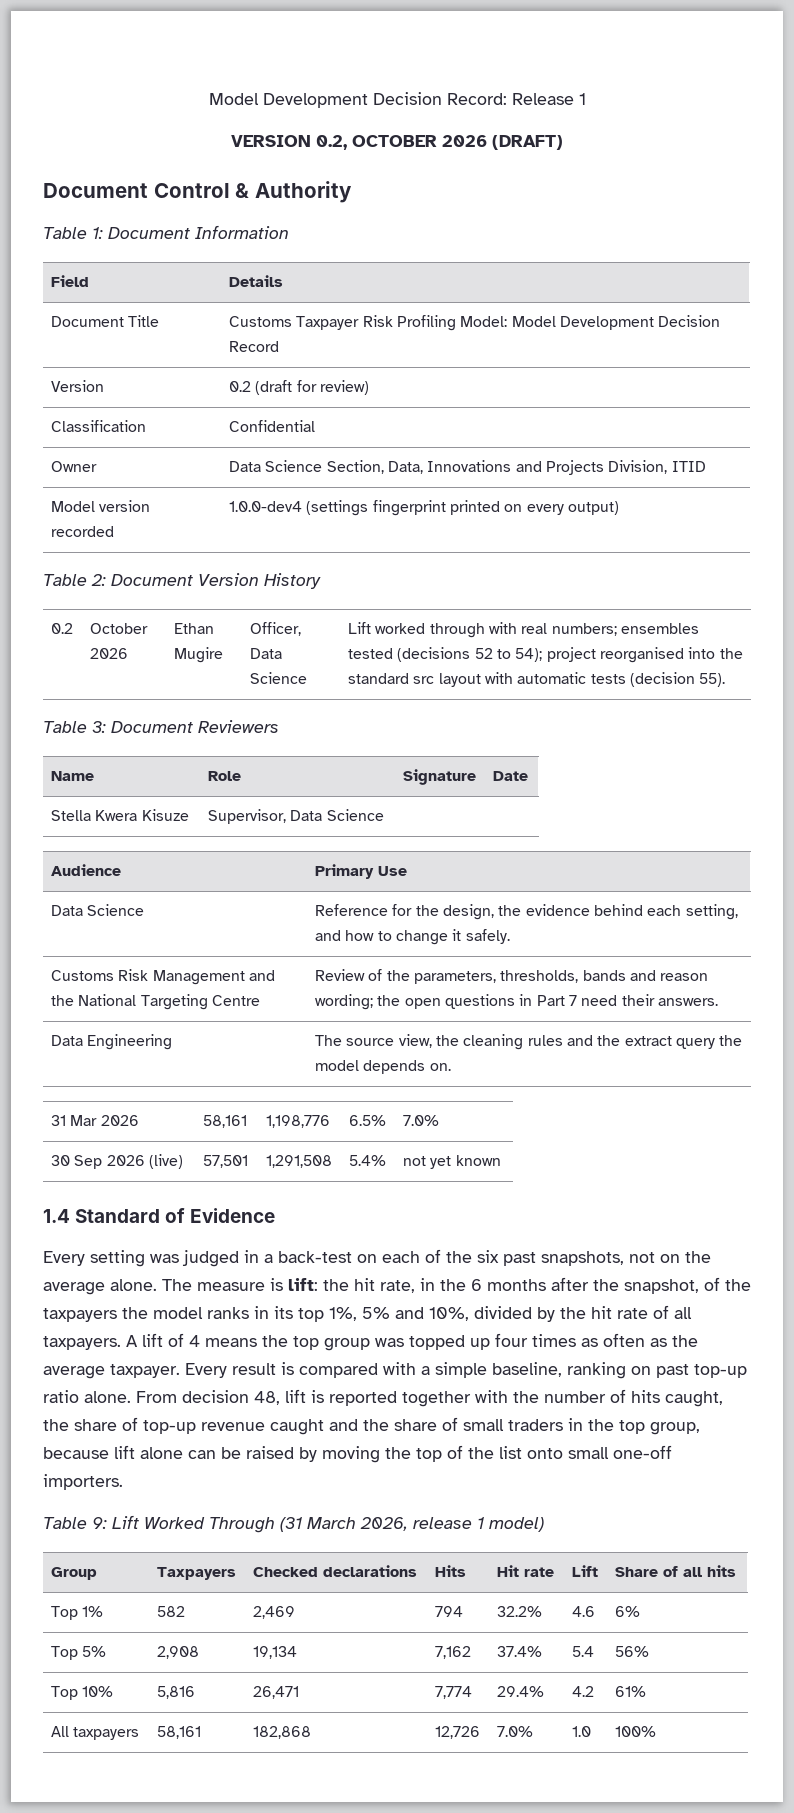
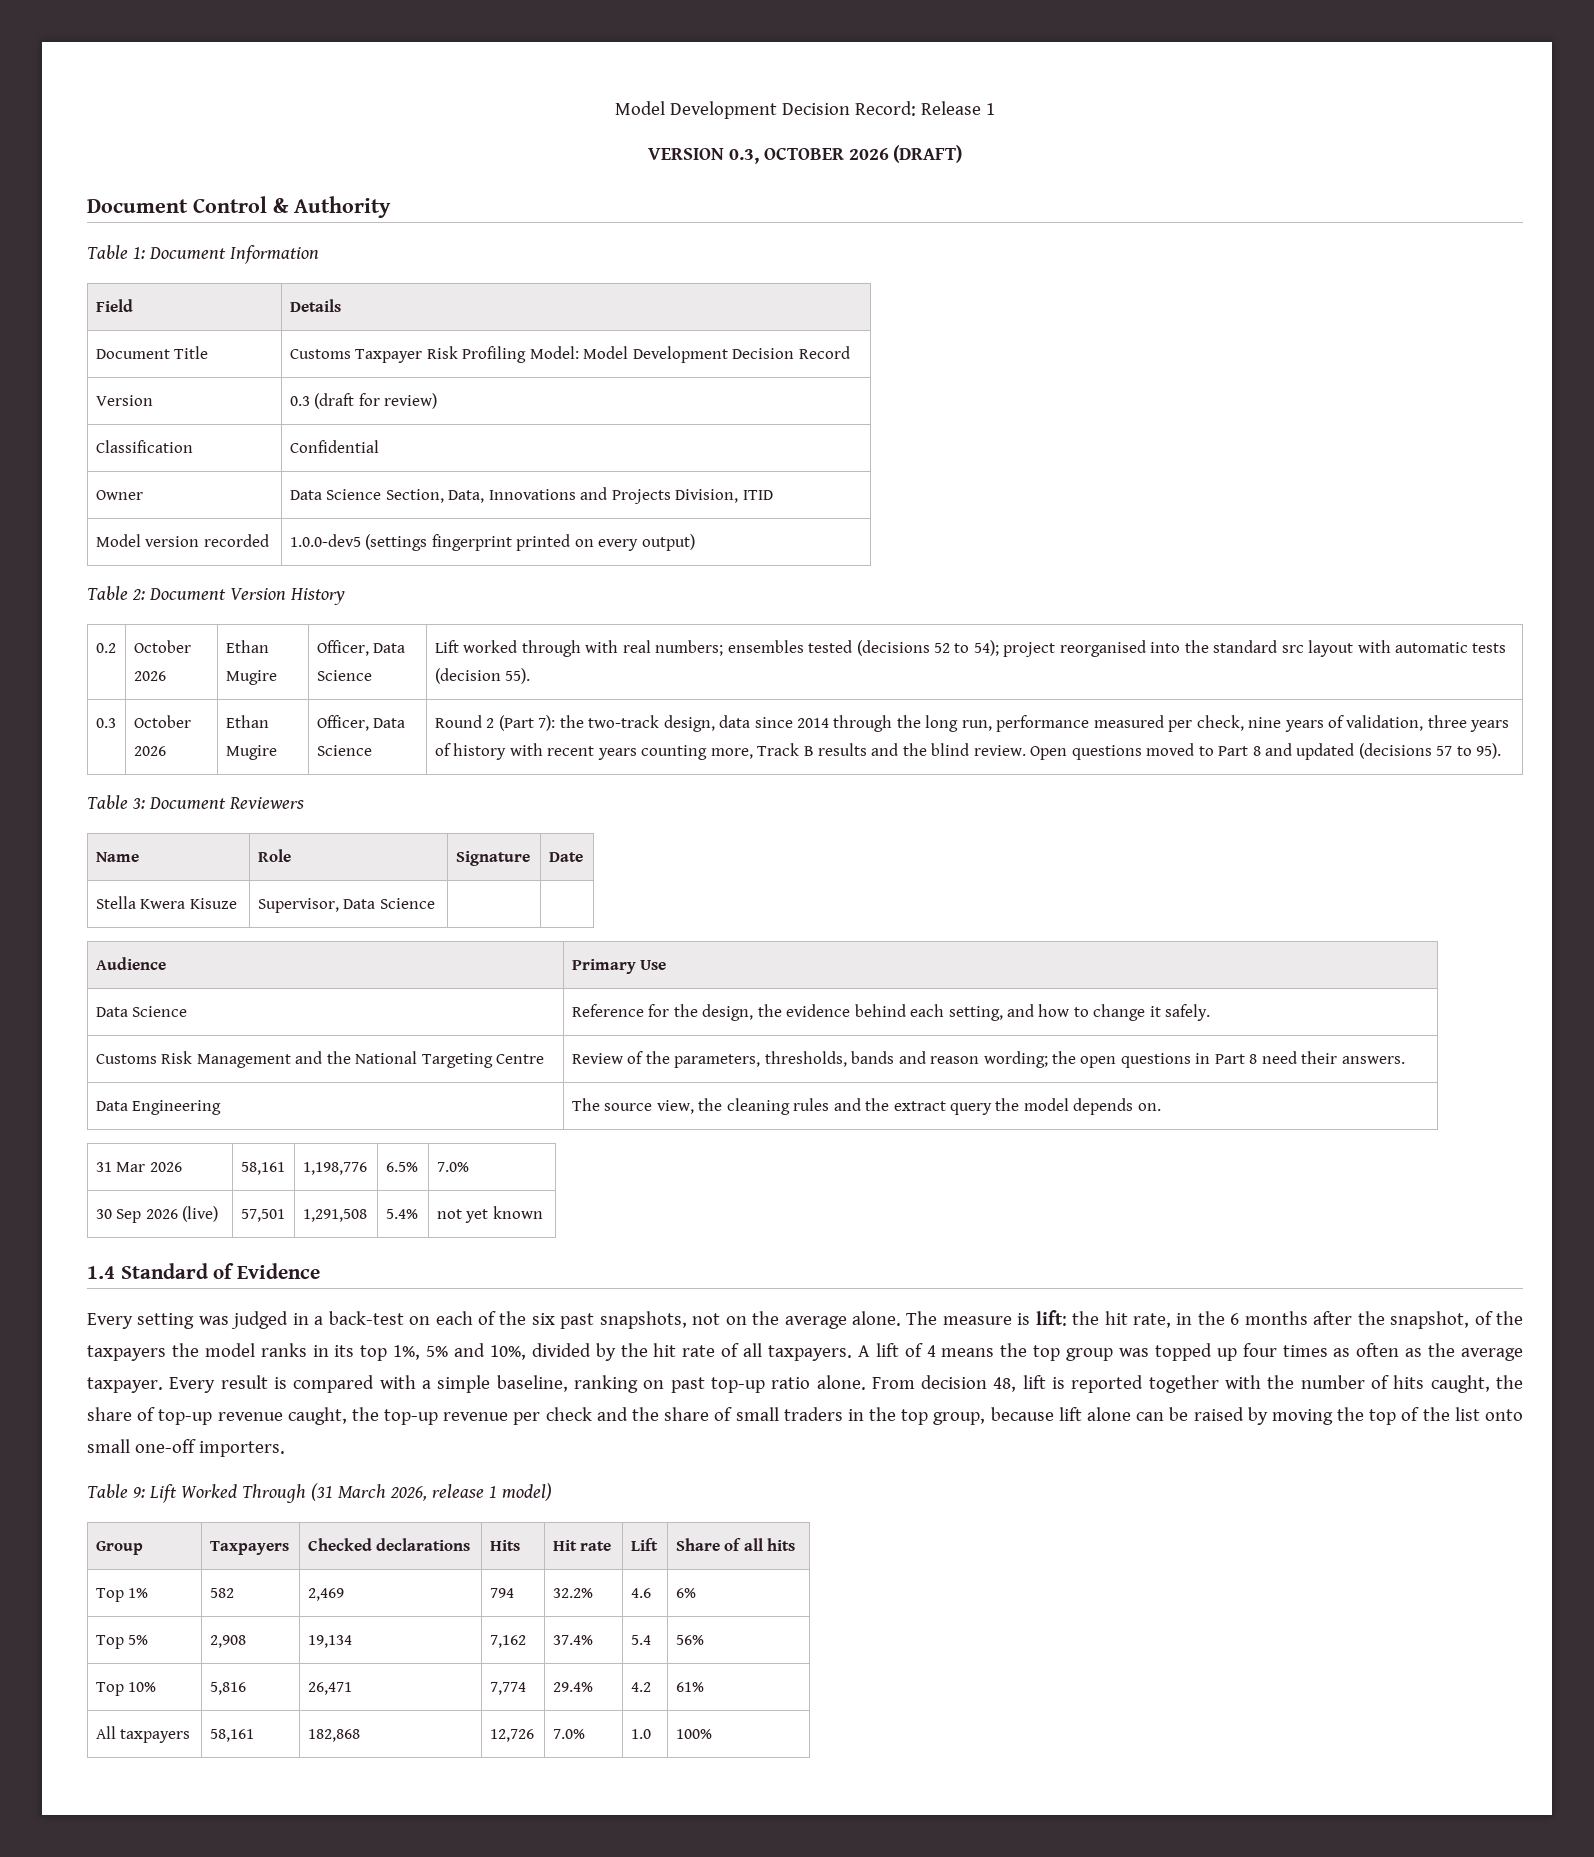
[316,135,347,150] 0.2, -> [728,149,759,164] 0.3,
[229,381,252,392] 0.2 -> [289,396,310,406] 0.3
[229,501,303,512] 1.0.0-dev4 -> [289,534,361,547] 1.0.0-dev5
(726, 680) none -> [95,718,116,728] [133,715,191,728] [133,746,166,756] [225,715,269,728] [225,745,277,760] [316,715,406,731] [316,745,372,756] [434,715,1510,732] [434,743,1502,760] // 0.3 | October 2026 | Ethan Mugire | Officer, Data Science | Round 2 (Part 7): the two-track design, data since 2014 through the long run, performance measured per check, nine years of validation, three years of history with recent years counting more, Track B results and the blind review. Open questions moved to Part 8 and updated (decisions 57 to 95).
[568,995,577,1006] 7 -> [1249,1054,1258,1064] 8
[270,1419,324,1435] caught -> [287,1407,592,1425] caught, the top-up revenue per check

